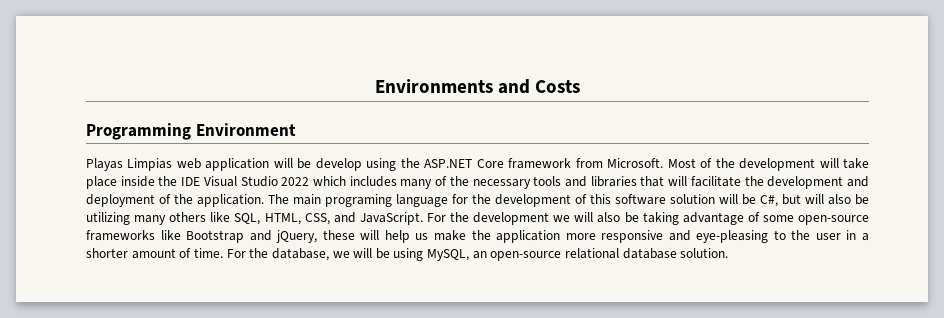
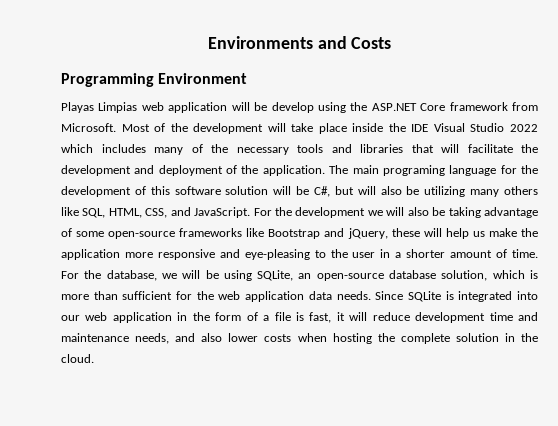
[427,249,470,261] MySQL, -> [257,270,294,281] SQLite,
[565,248,729,259] relational database solution. -> [389,270,539,281] [61,291,538,302] [61,312,538,323] [61,333,538,344] [61,354,94,363] database solution, which is more than sufficient for the web application data needs. Since SQLite is integrated into our web application in the form of a file is fast, it will reduce development time and maintenance needs, and also lower costs when hosting the complete solution in the cloud.

